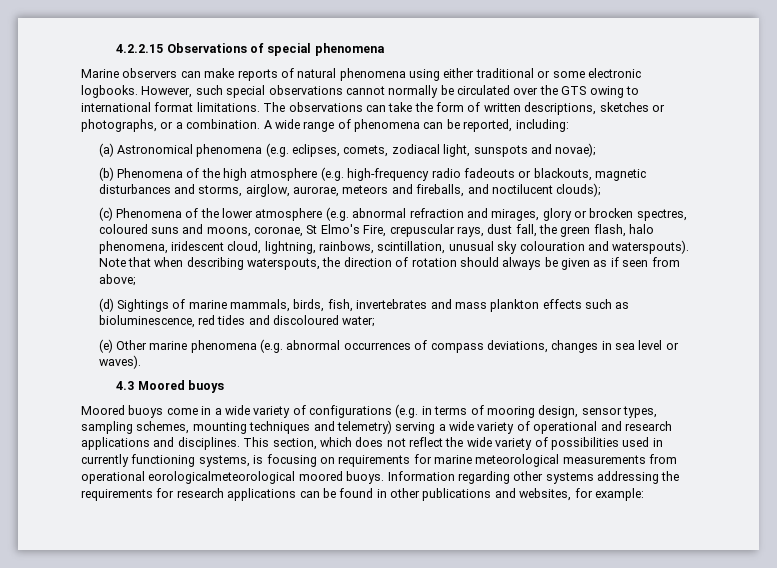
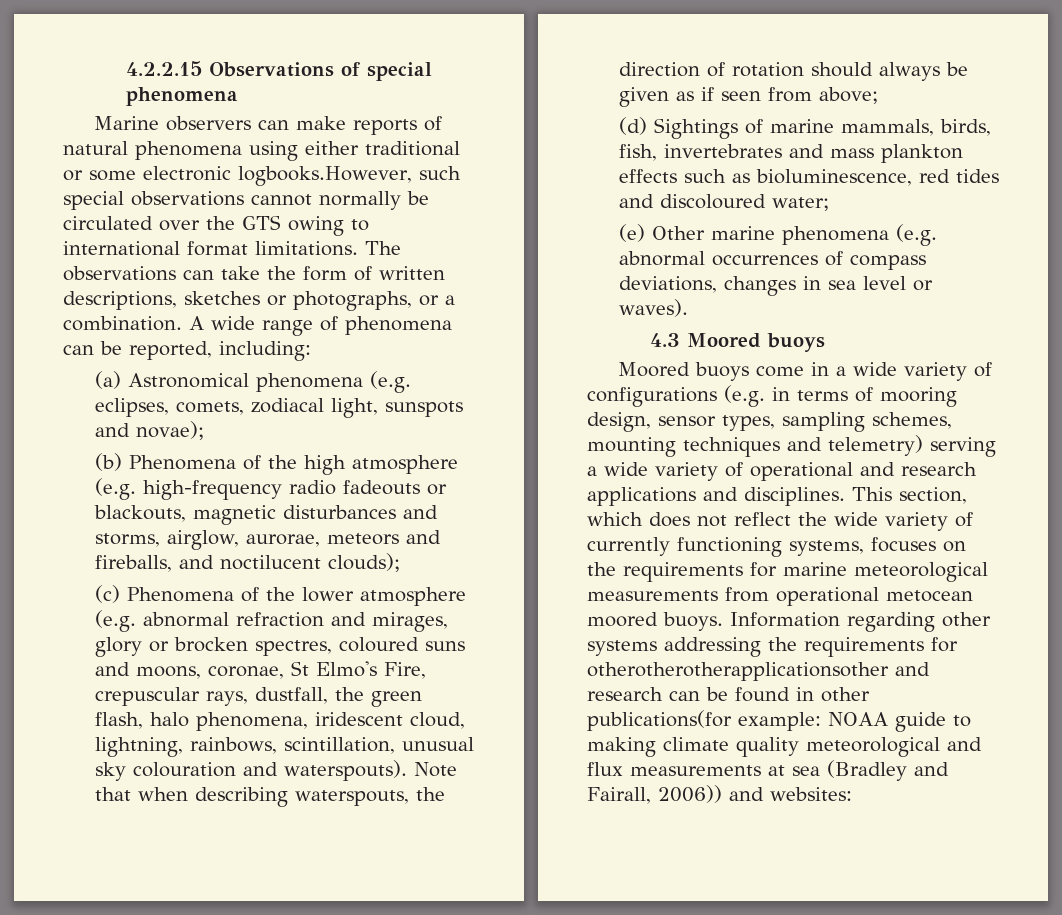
[81,85,193,98] logbooks. However, -> [238,166,412,186] logbooks.However,
[487,224,537,237] dust fall, -> [254,687,328,704] dustfall,
[550,437,663,450] [81,454,335,467] possibilities used in currently functioning systems, is focusing on -> [587,537,966,557] [587,562,616,576] currently functioning systems, focuses on the
[148,471,296,484] eorologicalmeteorological -> [886,590,973,602] metocean
[176,488,297,501] research applications -> [587,662,930,681] [587,687,663,701] otherotherotherapplicationsother and research
[422,488,644,501] publications and websites, for example: -> [587,710,971,732] [587,737,982,757] [587,760,949,781] [587,785,852,804] publications(for example: NOAA guide to making climate quality meteorological and flux measurements at sea (Bradley and Fairall, 2006)) and websites:

